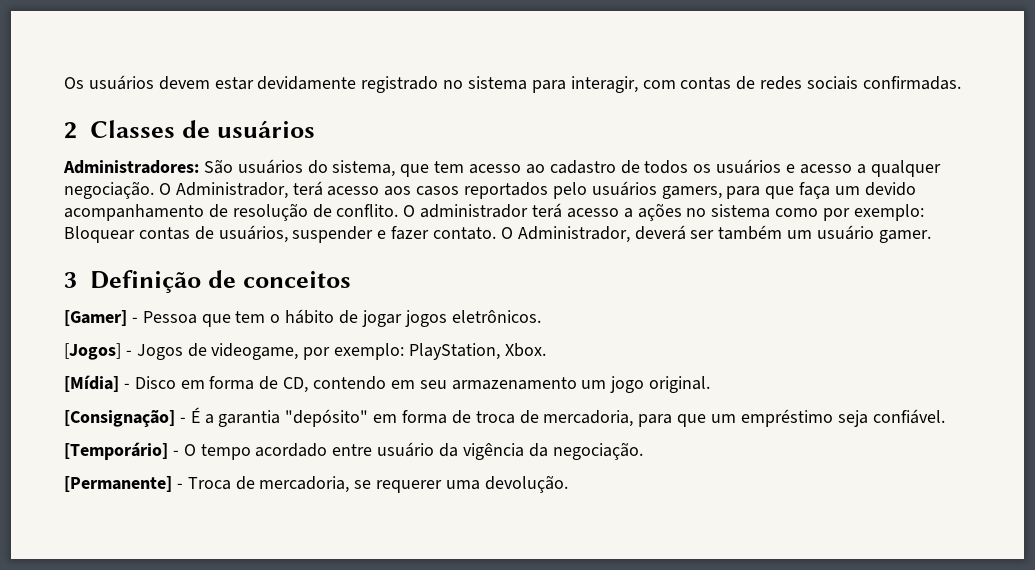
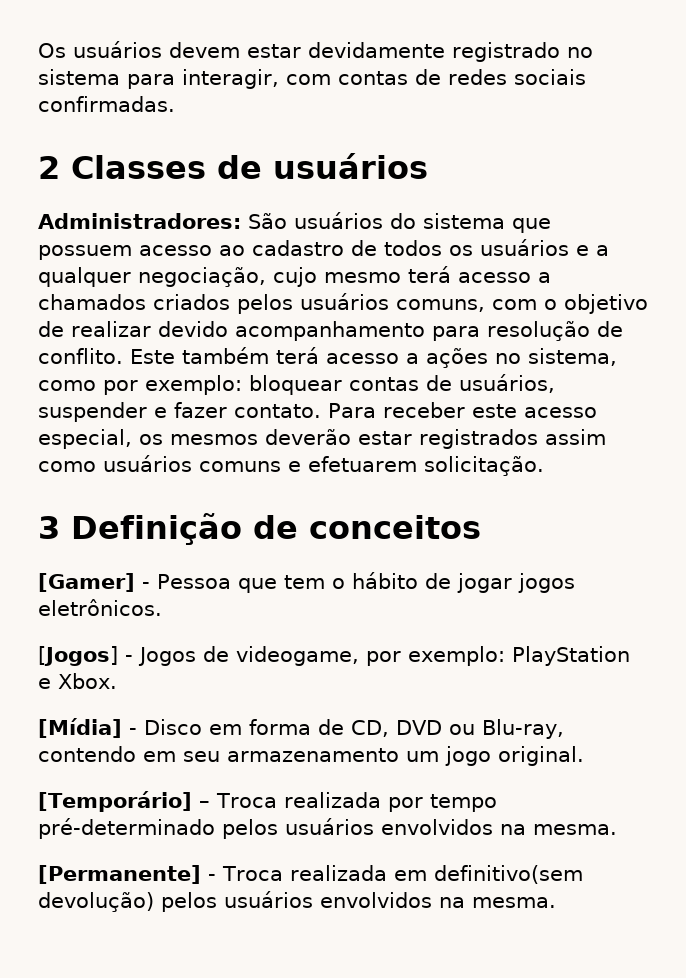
[332,160,465,177] sistema, que tem -> [423,213,551,233] [38,245,132,260] sistema que possuem
[799,160,941,177] [64,181,861,199] acesso a qualquer negociação. O Administrador, terá acesso aos casos reportados pelo usuários gamers, para que faça um -> [596,245,609,256] [38,266,551,287] [38,293,648,314] [38,321,151,337] a qualquer negociação, cujo mesmo terá acesso a chamados criados pelos usuários comuns, com o objetivo de realizar
[208,204,228,218] de -> [432,326,480,341] para
[403,204,529,218] O administrador -> [130,347,269,364] Este também
[711,204,771,218] sistema -> [528,348,617,366] sistema,
[64,226,135,243] Bloquear -> [248,375,342,395] bloquear
[500,225,931,243] O Administrador, deverá ser também um usuário gamer. -> [328,402,597,418] [38,429,606,449] [38,455,544,476] Para receber este acesso especial, os mesmos deverão estar registrados assim como usuários comuns e efetuarem solicitação.
[409,343,501,360] PlayStation, -> [511,646,630,666] [38,678,51,689] PlayStation e
(309, 385) none -> [396,719,564,739] DVD ou Blu-ray,
[64,407,945,428] [64,442,643,460] [64,475,568,493] [Consignação] - É a garantia "depósito" em forma de troca de mercadoria, para que um empréstimo seja confiável. // [Temporário] - O tempo acordado entre usuário da vigência da negociação. // [Permanente] - Troca de mercadoria, se requerer uma devolução. -> [38,791,497,812] [38,818,617,839] [38,865,583,884] [38,891,556,912] [Temporário] – Troca realizada por tempo pré-determinado pelos usuários envolvidos na mesma. // [Permanente] - Troca realizada em definitivo(sem devolução) pelos usuários envolvidos na mesma.

